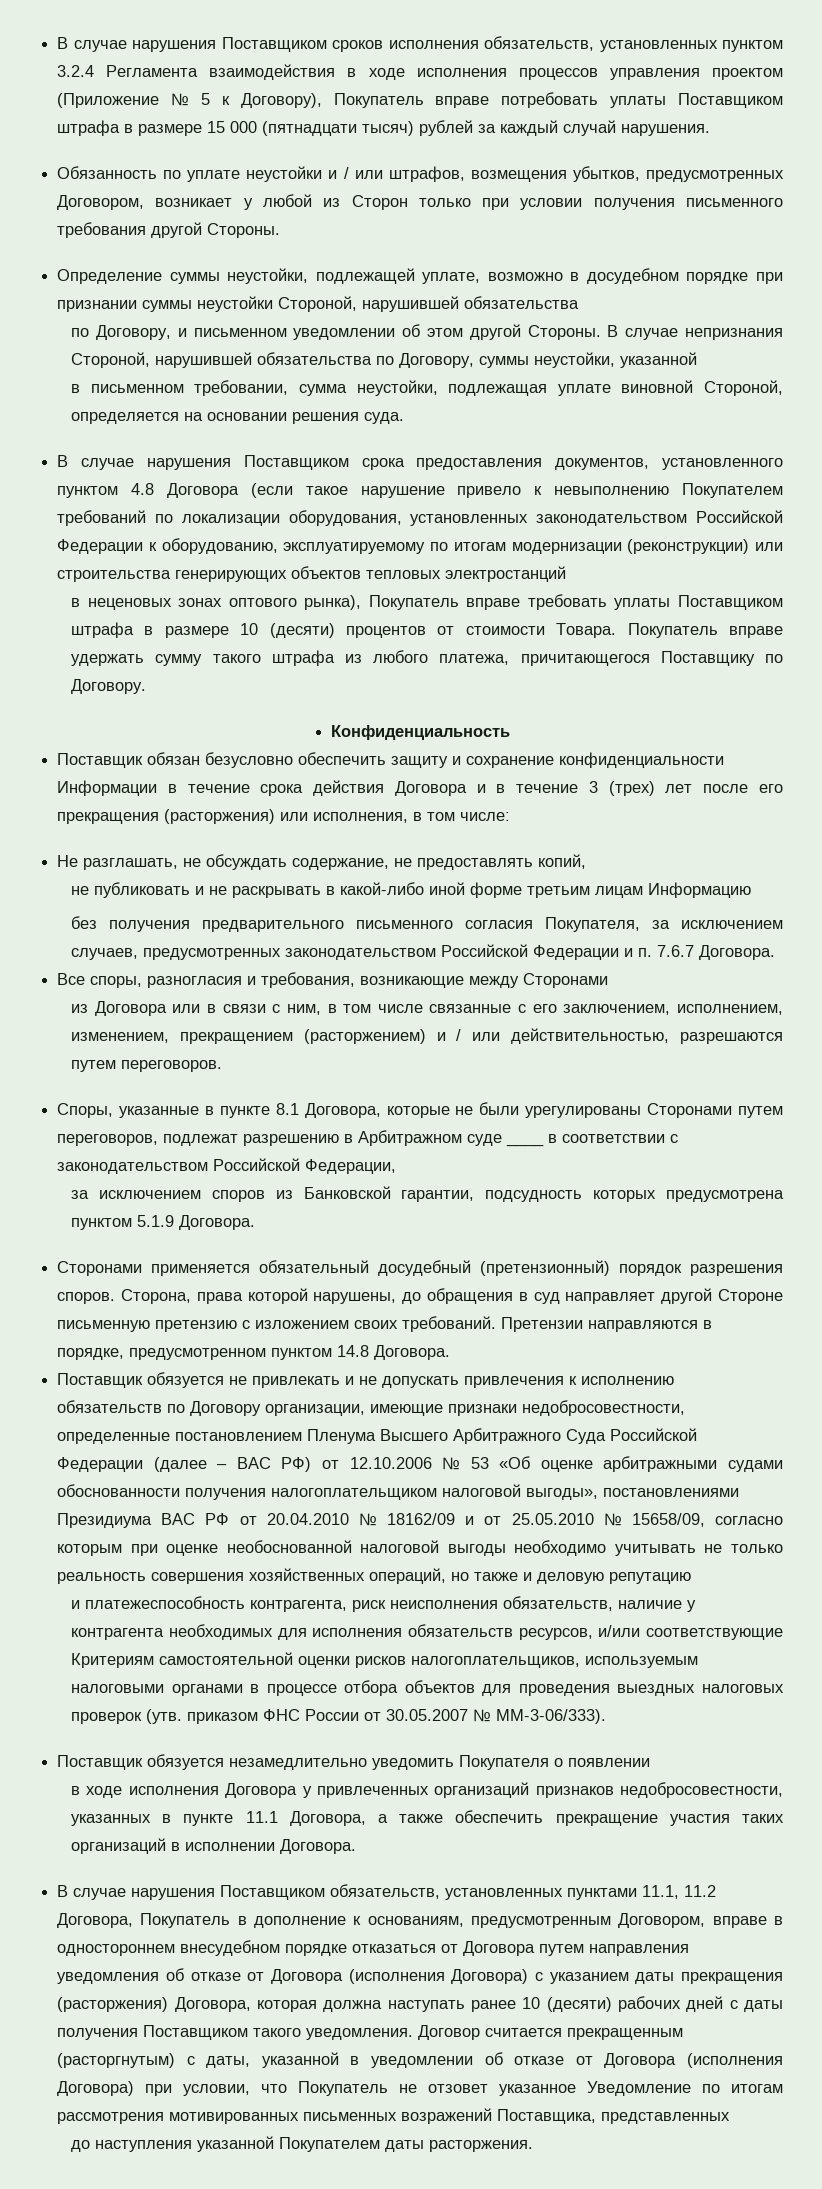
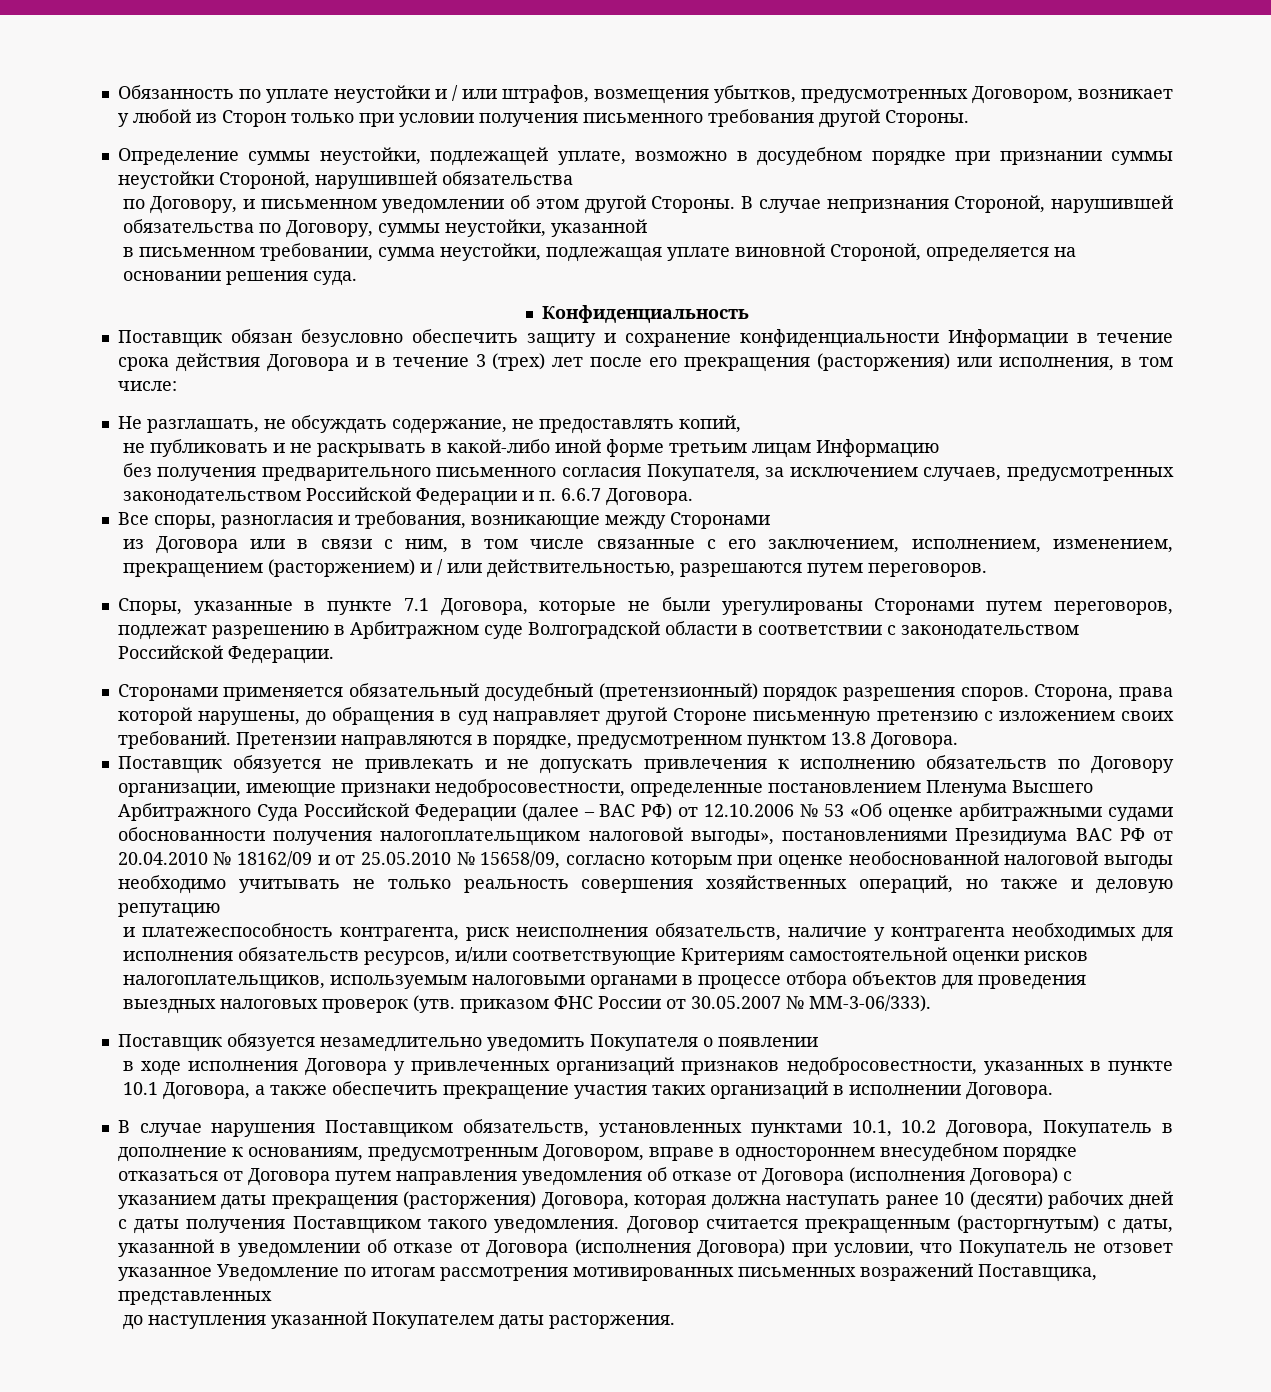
[57,36,783,52] [57,64,783,80] [57,92,783,108] [57,120,711,136] В случае нарушения Поставщиком сроков исполнения обязательств, установленных пунктом 3.2.4 Регламента взаимодействия в ходе исполнения процессов управления проектом (Приложение № 5 к Договору), Покупатель вправе потребовать уплаты Поставщиком штрафа в размере 15 000 (пятнадцати тысяч) рублей за каждый случай нарушения. // -> (117, 92) none
[57,455,783,470] [57,483,783,498] [57,510,783,526] [57,538,783,554] [57,566,567,582] [71,594,783,610] [71,622,783,638] [71,650,783,666] [71,679,147,694] // В случае нарушения Поставщиком срока предоставления документов, установленного пунктом 4.8 Договора (если такое нарушение привело к невыполнению Покупателем требований по локализации оборудования, установленных законодательством Российской Федерации к оборудованию, эксплуатируемому по итогам модернизации (реконструкции) или строительства генерирующих объектов тепловых электростанций // в неценовых зонах оптового рынка), Покупатель вправе требовать уплаты Поставщиком штрафа в размере 10 (десяти) процентов от стоимости Товара. Покупатель вправе удержать сумму такого штрафа из любого платежа, причитающегося Поставщику по Договору. -> (357, 278) none
[657,945,695,957] 7.6.7 -> [560,488,601,501] 6.6.7
[275,1103,299,1115] 8.1 -> [403,598,429,611] 7.1
[506,1143,545,1147] ____ -> [527,621,737,640] Волгоградской области
[305,1159,397,1174] [71,1186,784,1202] [71,1215,256,1230] Федерации, // за исключением споров из Банковской гарантии, подсудность которых предусмотрена пунктом 5.1.9 Договора. -> [227,646,334,664] Федерации.
[337,1345,370,1357] 14.8 -> [830,732,866,745] 13.8
[245,1811,278,1823] 11.1 -> [122,1082,158,1095] 10.1
[642,1885,717,1899] 11.1, 11.2 -> [851,1120,937,1137] 10.1, 10.2

